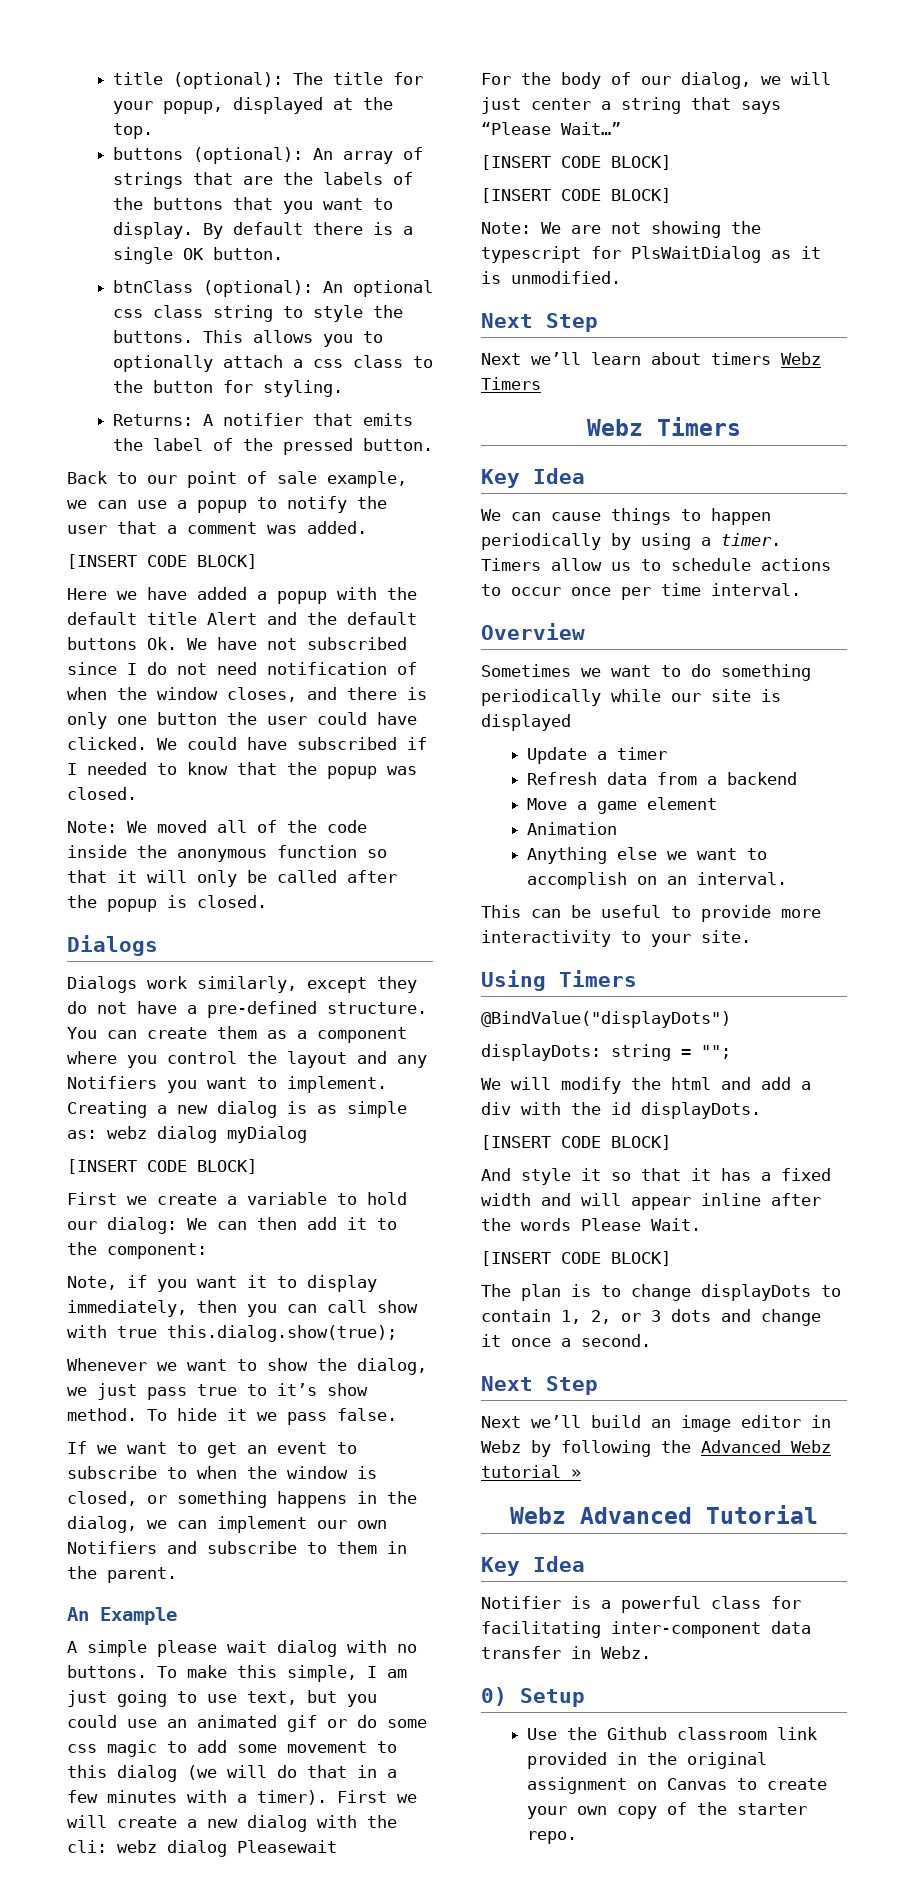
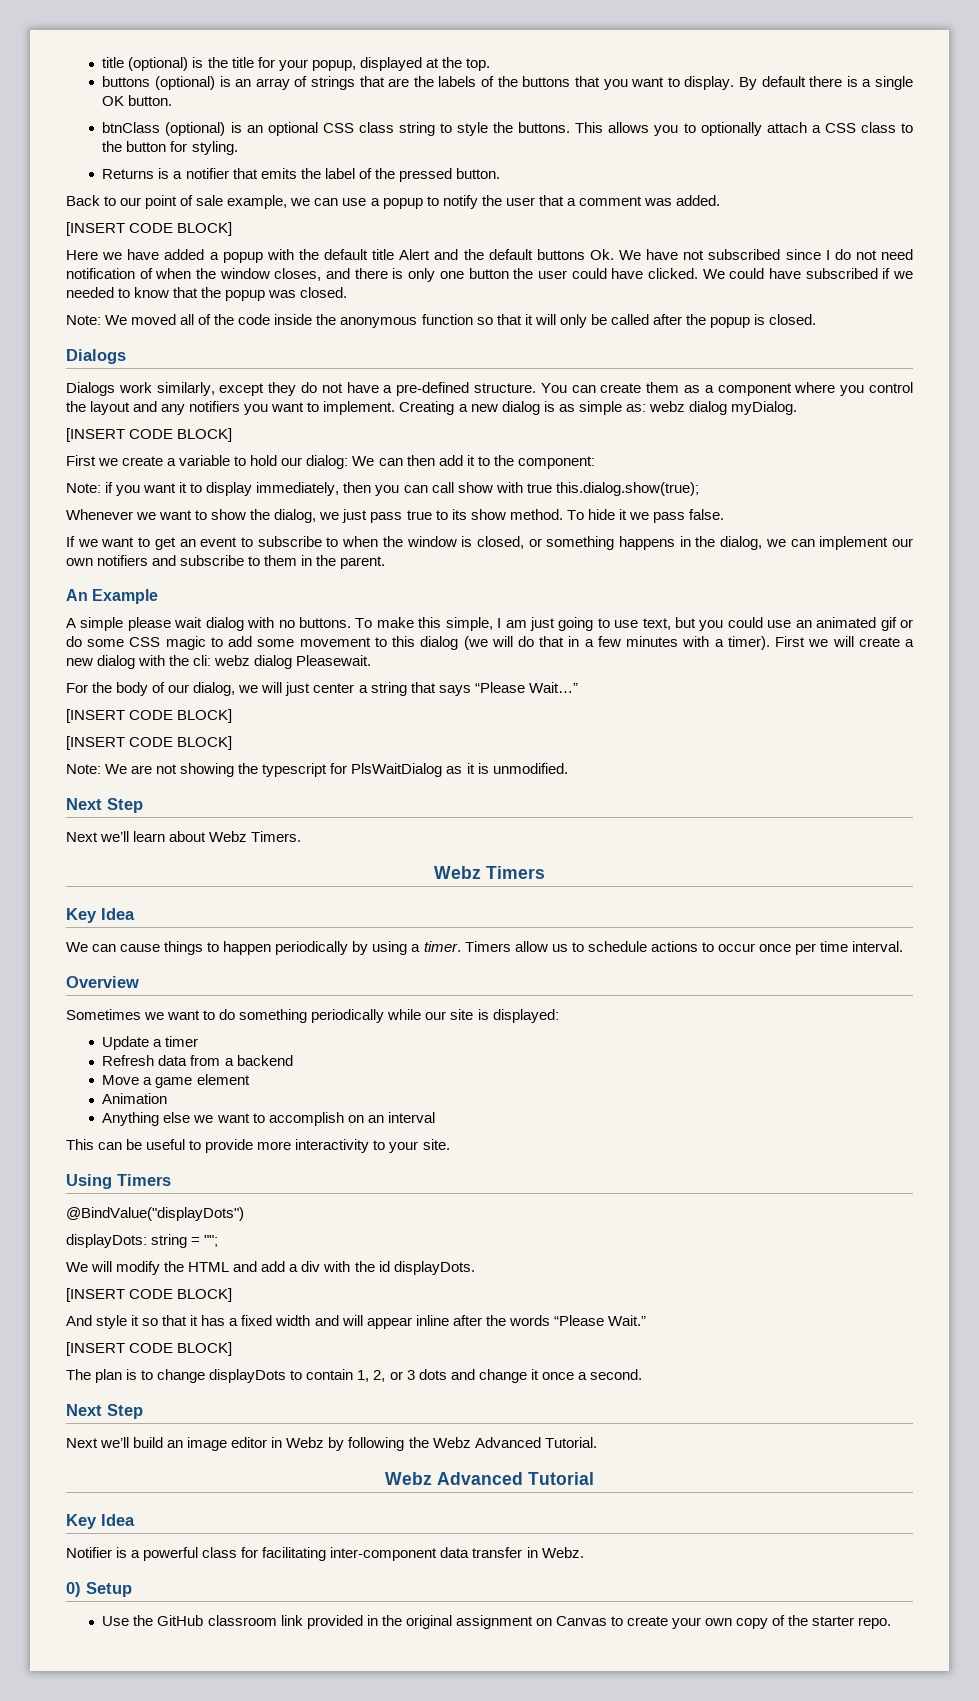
[112,72,323,89] title (optional): The -> [102,57,228,71] title (optional) is the
[192,147,333,164] (optional): An -> [154,76,252,90] (optional) is an
[202,280,433,297] [112,309,143,318] (optional): An optional css -> [165,122,354,136] (optional) is an optional CSS
[312,359,343,368] css -> [824,123,856,133] CSS
[112,414,213,426] Returns: A -> [102,168,183,179] Returns is a
[67,763,77,775] I -> [892,271,913,279] we
[67,1076,157,1089] Notifiers -> [189,401,241,412] notifiers
[227,1126,307,1143] myDialog -> [730,401,797,415] myDialog.
[67,1276,117,1290] Note, -> [66,483,101,493] Note:
[277,1383,317,1396] it’s -> [451,509,467,520] its
[67,1541,157,1554] Notifiers -> [97,555,149,566] notifiers
[67,1744,97,1753] css -> [129,637,161,647] CSS
[237,1840,337,1853] Pleasewait -> [296,655,372,666] Pleasewait.
[711,352,821,365] [481,377,541,390] timers Webz Timers -> [209,831,302,842] Webz Timers.
[481,714,571,731] displayed -> [492,1009,559,1023] displayed:
[696,872,787,885] interval. -> [387,1112,435,1123] interval
[671,1077,711,1090] html -> [188,1262,230,1272] HTML
[581,1218,701,1231] Please Wait. -> [553,1315,646,1326] “Please Wait.”
[701,1440,831,1453] [481,1465,581,1478] Advanced Webz tutorial » -> [432,1437,597,1448] Webz Advanced Tutorial.
[606,1727,667,1740] Github -> [157,1615,204,1626] GitHub

